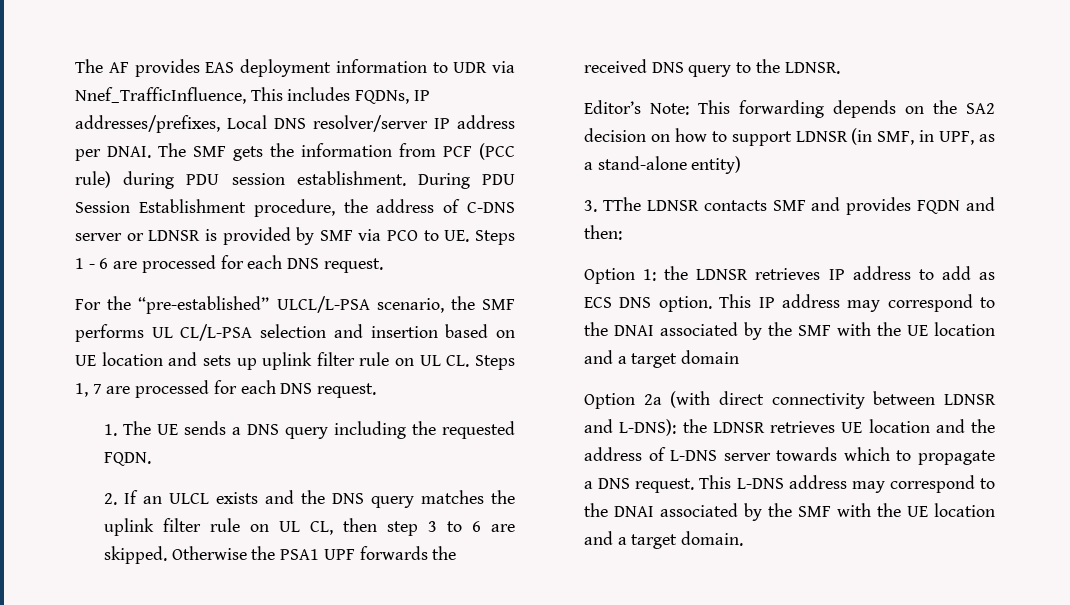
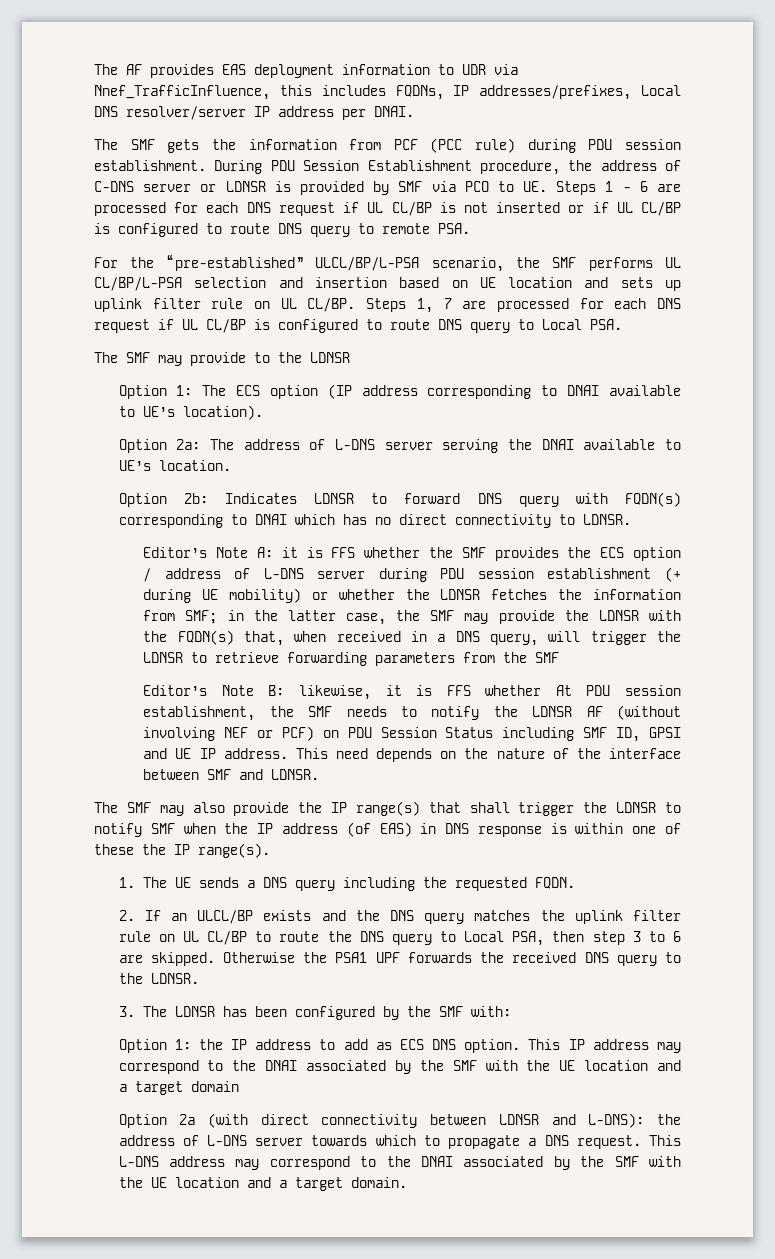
[250,87,283,101] This -> [279,85,312,96] this
(151, 152) none -> (414, 111) //
[323,258,383,273] request. -> [278,202,681,216] [94,223,470,237] request if UL CL/BP is not inserted or if UL CL/BP is configured to route DNS query to remote PSA.
[276,296,370,313] ULCL/L-PSA -> [315,257,420,271] ULCL/BP/L-PSA
[180,324,253,341] CL/L-PSA -> [94,277,182,291] CL/BP/L-PSA
[446,355,470,367] CL. -> [307,298,356,312] CL/BP.
[317,383,377,398] request. -> [94,319,622,333] [94,352,350,366] [118,384,681,399] [118,405,263,420] [118,439,681,453] [118,460,231,471] [118,492,681,507] [118,514,631,528] [143,547,681,561] [143,567,681,582] [143,588,682,603] [143,610,682,625] [143,630,682,646] [143,652,560,666] [143,685,682,700] [143,705,681,721] [143,726,681,742] [143,748,682,762] [143,769,320,780] [94,801,681,816] [94,822,681,837] [94,843,270,858] request if UL CL/BP is configured to route DNS query to Local PSA. // The SMF may provide to the LDNSR // Option 1: The ECS option (IP address corresponding to DNAI available to UE’s location). // Option 2a: The address of L-DNS server serving the DNAI available to UE’s location. // Option 2b: Indicates LDNSR to forward DNS query with FQDN(s) corresponding to DNAI which has no direct connectivity to LDNSR. // Editor’s Note A: it is FFS whether the SMF provides the ECS option / address of L-DNS server during PDU session establishment (+ during UE mobility) or whether the LDNSR fetches the information from SMF; in the latter case, the SMF may provide the LDNSR with the FQDN(s) that, when received in a DNS query, will trigger the LDNSR to retrieve forwarding parameters from the SMF // Editor’s Note B: likewise, it is FFS whether At PDU session establishment, the SMF needs to notify the LDNSR AF (without involving NEF or PCF) on PDU Session Status including SMF ID, GPSI and UE IP address. This need depends on the nature of the interface between SMF and LDNSR. // The SMF may also provide the IP range(s) that shall trigger the LDNSR to notify SMF when the IP address (of EAS) in DNS response is within one of these the IP range(s).
[168,493,209,504] ULCL -> [197,910,254,924] ULCL/BP
[309,521,333,535] CL, -> [207,931,545,946] CL/BP to route the DNS query to Local PSA,
[583,100,996,118] [583,128,995,146] [583,156,742,174] [583,197,995,215] [583,225,622,240] Editor’s Note: This forwarding depends on the SA2 decision on how to support LDNSR (in SMF, in UPF, as a stand-alone entity) // 3. TThe LDNSR contacts SMF and provides FQDN and then: -> [118,1006,511,1020] 3. The LDNSR has been configured by the SMF with:
[696,268,821,280] LDNSR retrieves -> (223, 1044) none
[712,419,995,433] LDNSR retrieves UE location and the -> (681, 1119) none

